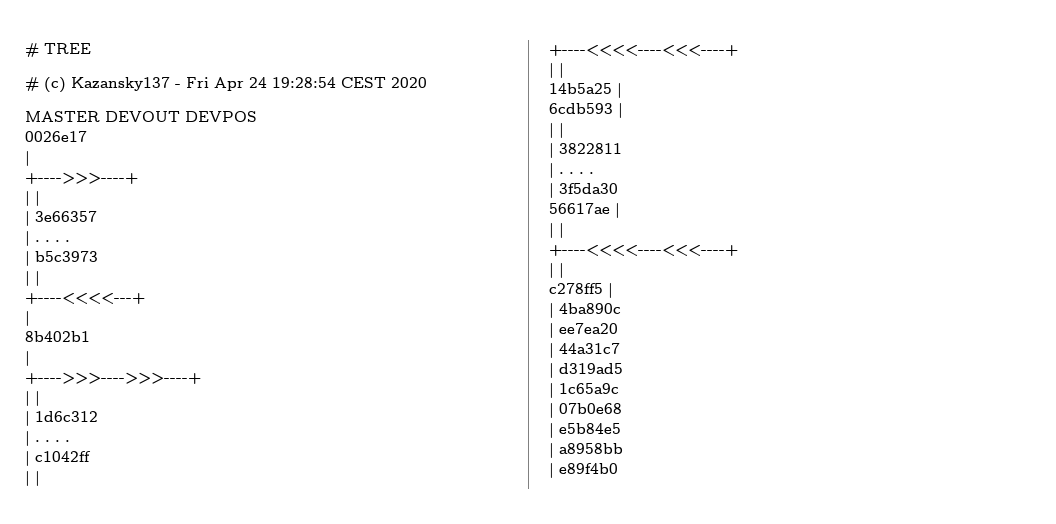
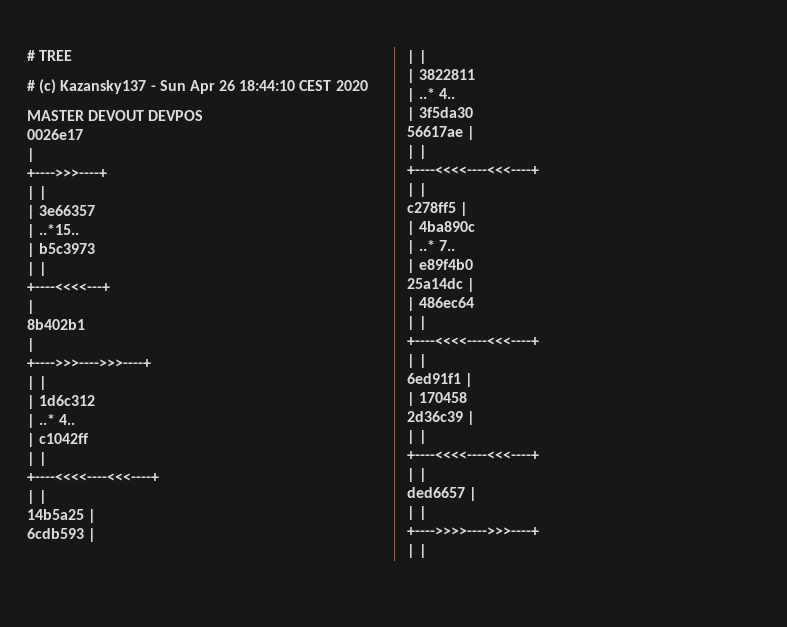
[186,77,336,91] Fri Apr 24 19:28:54 -> [159,80,296,94] Sun Apr 26 18:44:10
[35,240,70,242] . . . . -> [39,224,80,235] ..*15..
[35,440,70,442] . . . . -> [39,414,76,425] ..* 4..
[559,172,594,174] . . . . -> [419,88,456,99] ..* 4..
[559,323,618,334] [549,343,620,358] [549,363,623,378] [549,383,619,398] [549,403,622,418] [549,423,621,438] [549,443,623,458] [549,463,618,478] ee7ea20 // | 44a31c7 // | d319ad5 // | 1c65a9c // | 07b0e68 // | e5b84e5 // | a8958bb // | e89f4b0 -> [419,240,456,251] [407,259,474,273] [407,278,476,292] [407,297,475,311] [407,316,428,330] [407,337,539,346] [407,354,428,368] [407,373,474,387] [407,392,468,406] [407,411,476,425] [407,430,428,444] [407,451,539,460] [407,468,428,482] [407,487,478,501] [407,506,428,520] [407,527,539,536] [407,544,428,558] ..* 7.. // | e89f4b0 // 25a14dc | // | 486ec64 // | | // +----<<<<----<<<----+ // | | // 6ed91f1 | // | 170458 // 2d36c39 | // | | // +----<<<<----<<<----+ // | | // ded6657 | // | | // +---->>>>---->>>----+ // | |

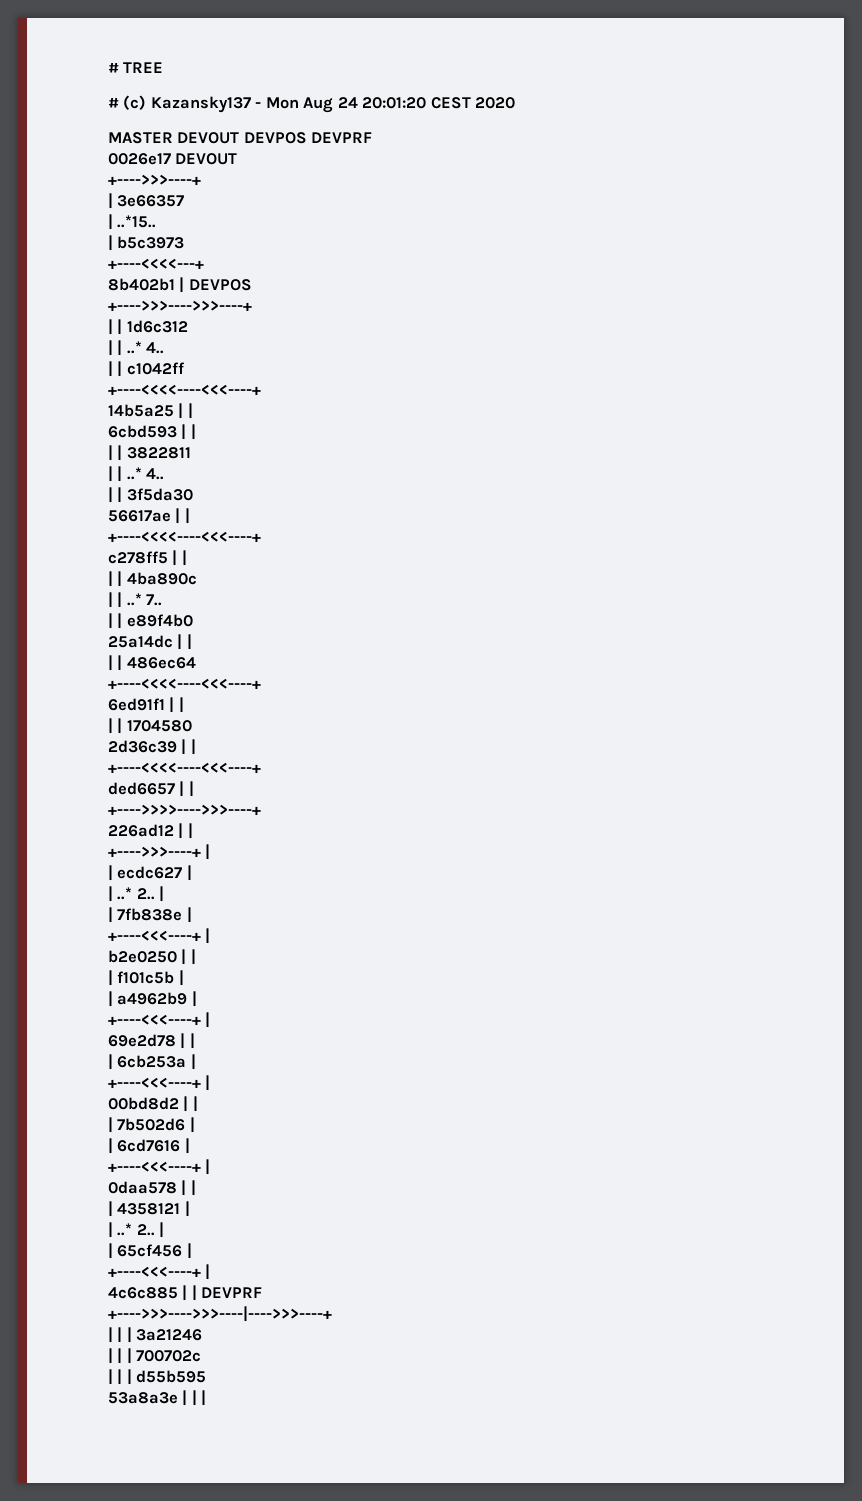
[159,80,296,94] Sun Apr 26 18:44:10 -> [265,97,427,113] Mon Aug 24 20:01:20
(204, 115) none -> [311,132,373,143] DEVPRF
[27,148,35,162] [27,169,107,178] [27,186,48,200] // | // +---->>>----+ // | | -> [175,153,238,165] [108,174,201,185] DEVOUT // +---->>>----+
[27,262,48,276] // | | -> (185, 242) none
[27,300,35,314] [27,319,85,330] [27,338,35,352] | // 8b402b1 // | -> [108,277,252,293] 8b402b1 | DEVPOS
[27,395,96,409] [27,414,76,428] [27,433,35,447] // | 1d6c312 // | ..* 4.. // | -> [126,320,188,333] [108,340,165,356] [108,361,123,377] 1d6c312 // | | ..* 4.. // | |
[27,452,48,466] [27,473,159,482] [27,490,48,504] [27,509,97,523] [27,528,97,542] [407,50,428,64] [407,69,476,83] [407,88,456,102] [407,107,474,121] [407,126,476,140] [407,145,428,159] [407,166,539,175] [407,183,428,197] [407,202,469,216] [407,221,476,235] [407,240,456,254] [407,259,474,273] [407,278,476,292] [407,297,475,311] [407,316,428,330] [407,337,539,346] [407,354,428,368] [407,373,474,387] [407,392,468,406] [407,411,476,425] [407,430,428,444] [407,451,539,460] [407,468,428,482] | | // +----<<<<----<<<----+ // | | // 14b5a25 | // 6cdb593 | // | | // | 3822811 // | ..* 4.. // | 3f5da30 // 56617ae | // | | // +----<<<<----<<<----+ // | | // c278ff5 | // | 4ba890c // | ..* 7.. // | e89f4b0 // 25a14dc | // | 486ec64 // | | // +----<<<<----<<<----+ // | | // 6ed91f1 | // | 170458 // 2d36c39 | // | | // +----<<<<----<<<----+ // | | -> [108,384,261,395] [108,403,193,419] [108,424,196,440] [108,445,191,461] [108,466,165,482] [108,487,193,503] [108,508,190,524] [108,531,261,542] [108,550,187,566] [108,571,197,587] [108,592,163,608] [108,613,193,629] [108,634,192,650] [108,655,196,671] [108,678,261,689] [108,697,184,713] [108,718,192,734] [108,739,196,755] [108,762,261,773] +----<<<<----<<<----+ // 14b5a25 | | // 6cbd593 | | // | | 3822811 // | | ..* 4.. // | | 3f5da30 // 56617ae | | // +----<<<<----<<<----+ // c278ff5 | | // | | 4ba890c // | | ..* 7.. // | | e89f4b0 // 25a14dc | | // | | 486ec64 // +----<<<<----<<<----+ // 6ed91f1 | | // | | 1704580 // 2d36c39 | | // +----<<<<----<<<----+
[407,506,415,520] // | -> (185, 789) none
[407,544,428,558] | | -> [108,823,193,839] [108,844,211,860] [108,865,192,881] [108,886,165,902] [108,907,192,923] [108,928,211,944] [108,949,196,965] [108,970,184,986] [108,991,197,1007] [108,1012,211,1028] [108,1033,195,1049] [108,1054,196,1070] [108,1075,211,1091] [108,1096,198,1112] [108,1117,195,1133] [108,1138,190,1154] [108,1159,211,1175] [108,1180,196,1196] [108,1201,190,1217] [108,1222,165,1238] [108,1243,192,1259] [108,1264,211,1280] [108,1285,263,1301] [108,1306,332,1322] [108,1327,203,1343] [108,1348,202,1364] [108,1369,207,1385] [108,1390,207,1406] 226ad12 | | // +---->>>----+ | // | ecdc627 | // | ..* 2.. | // | 7fb838e | // +----<<<----+ | // b2e0250 | | // | f101c5b | // | a4962b9 | // +----<<<----+ | // 69e2d78 | | // | 6cb253a | // +----<<<----+ | // 00bd8d2 | | // | 7b502d6 | // | 6cd7616 | // +----<<<----+ | // 0daa578 | | // | 4358121 | // | ..* 2.. | // | 65cf456 | // +----<<<----+ | // 4c6c885 | | DEVPRF // +---->>>---->>>----|---->>>----+ // | | | 3a21246 // | | | 700702c // | | | d55b595 // 53a8a3e | | |

